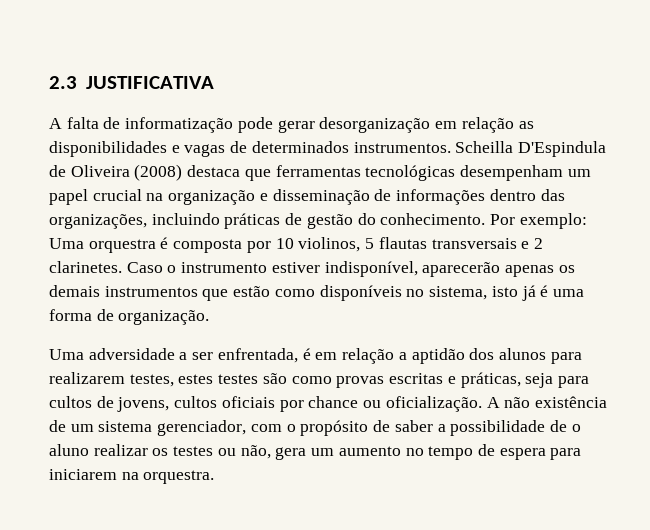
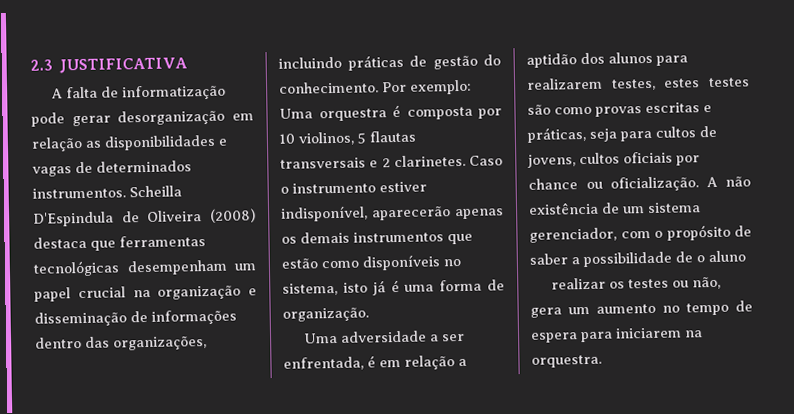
(89, 450) none -> (746, 256) //

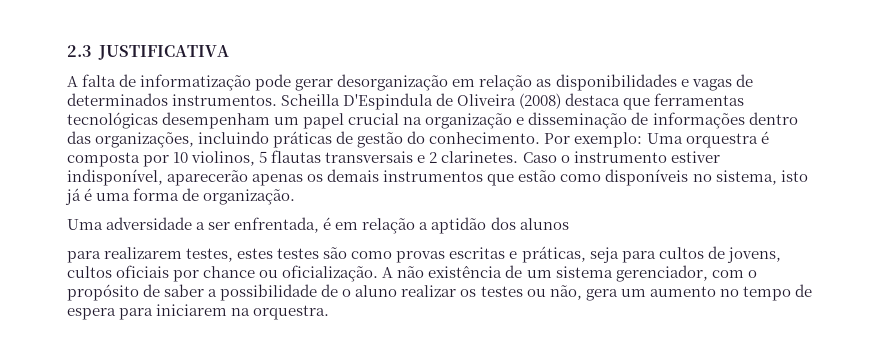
(653, 57) none -> (569, 224) //
(746, 256) // -> (398, 291) none

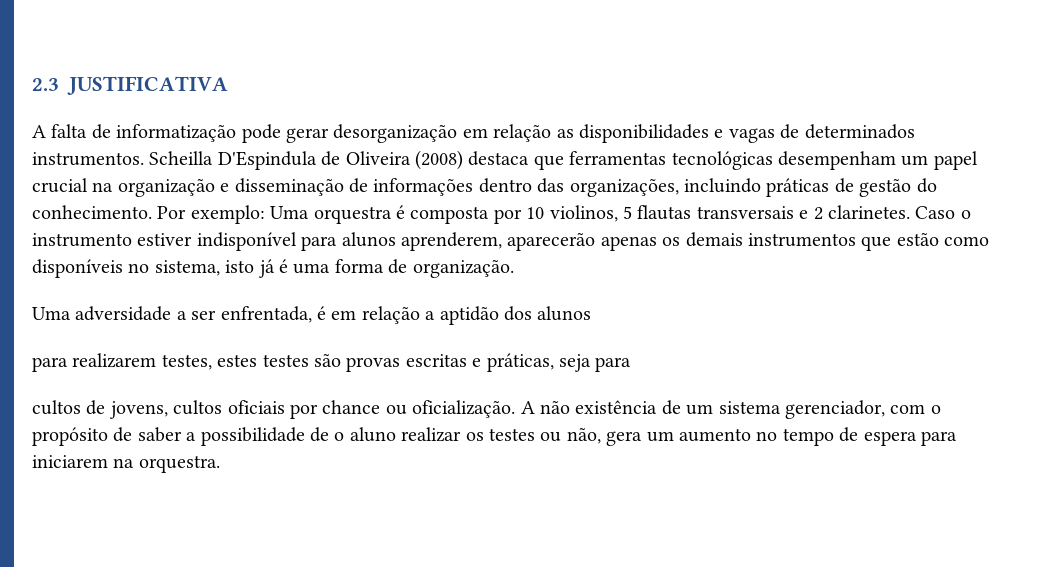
[67,169,163,186] indisponível, -> [196,232,502,251] indisponível para alunos aprenderem,
[351,251,393,259] como -> (341, 360) none
(656, 257) none -> (632, 364) //

